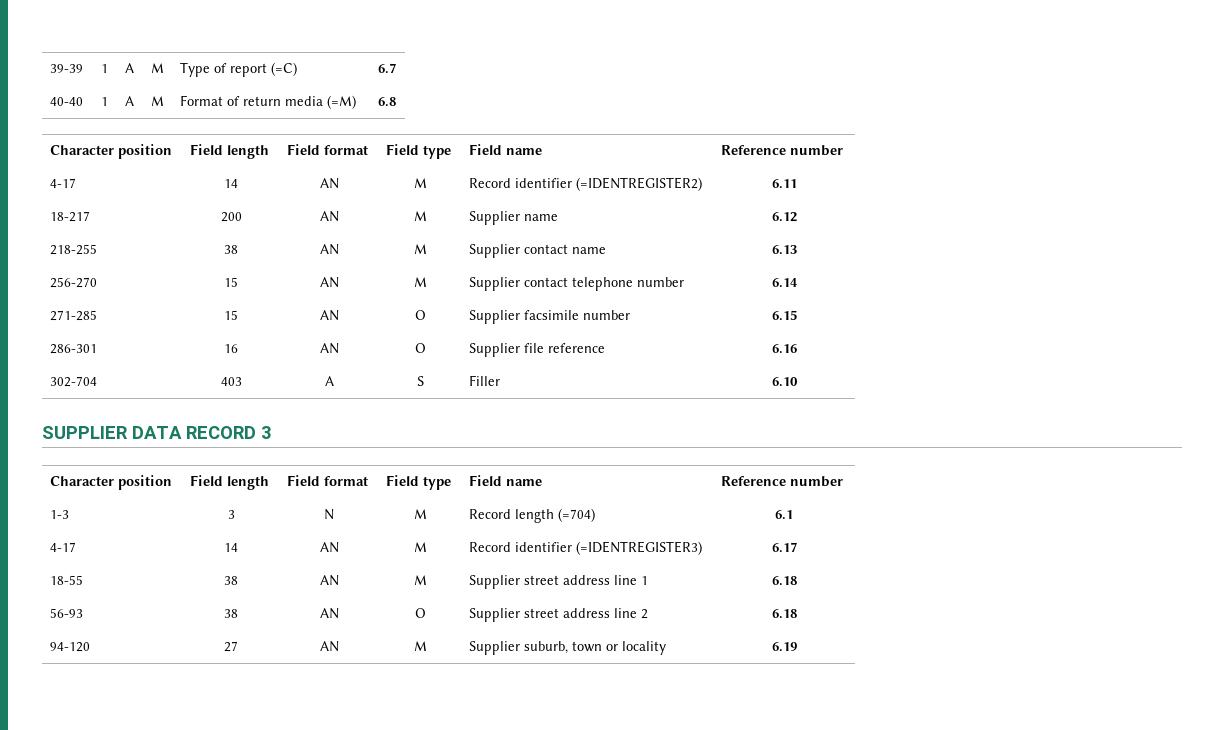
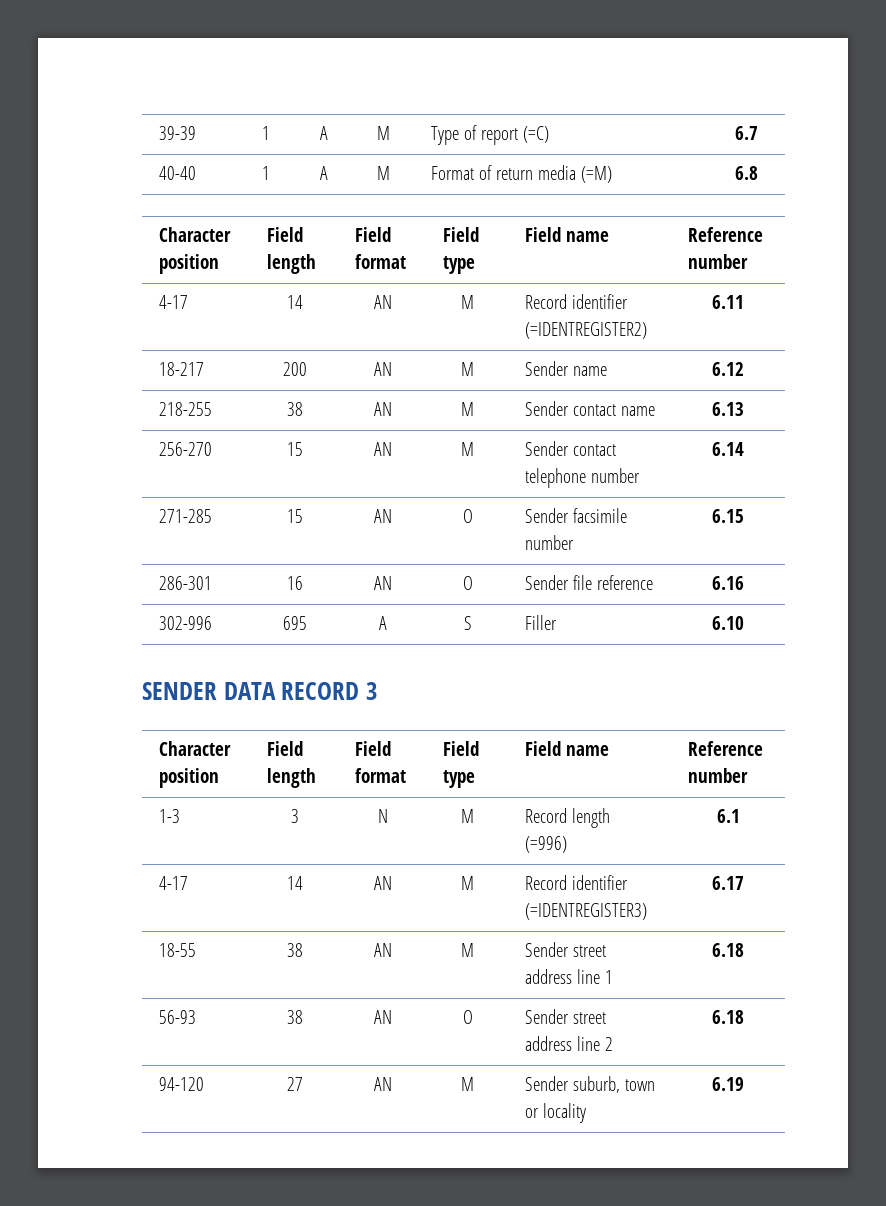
[469,211,521,225] Supplier -> [524,361,569,376] Sender
[469,244,521,258] Supplier -> [524,401,569,416] Sender
[469,277,521,291] Supplier -> [524,441,569,456] Sender
[469,310,521,324] Supplier -> [524,508,569,523] Sender
[469,343,521,357] Supplier -> [524,575,569,590] Sender
[50,376,98,387] [220,377,242,386] 302-704 | 403 -> [158,616,212,630] [282,616,307,630] 302-996 | 695
[42,426,128,439] SUPPLIER -> [142,682,217,700] SENDER
[558,508,596,522] (=704) -> [524,836,567,853] (=996)
[469,575,521,589] Supplier -> [524,942,569,957] Sender
[469,608,521,622] Supplier -> [524,1009,569,1024] Sender
[469,641,521,655] Supplier -> [524,1076,569,1091] Sender

